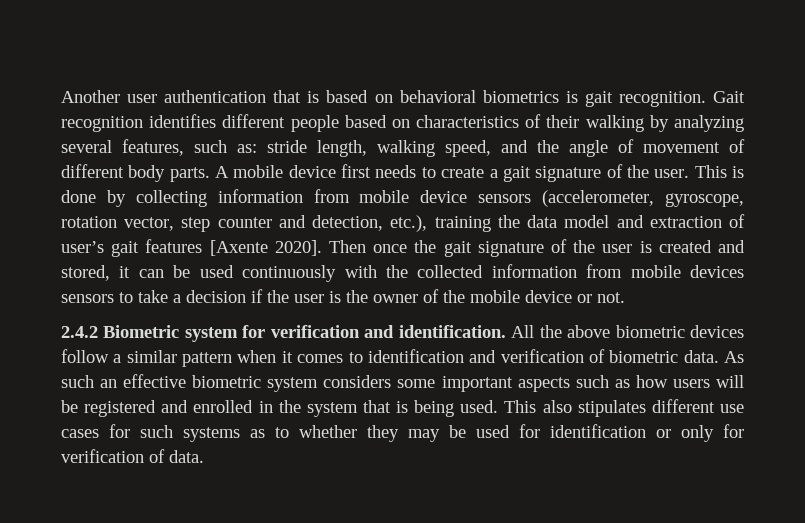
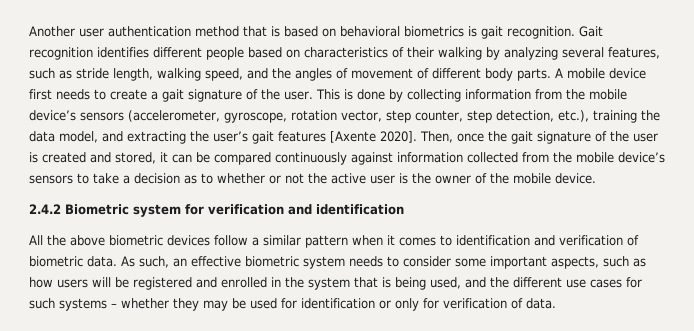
(267, 96) none -> [195,26,239,37] method
[237,144,257,153] as: -> [59,70,72,79] as
[569,140,608,157] angle -> [295,68,332,81] angles
[359,190,468,203] mobile device -> [565,89,627,100] [29,110,76,121] the mobile device’s
[217,215,306,228] counter and -> [415,110,492,123] counter, step
[564,214,746,228] model and extraction of -> [59,131,209,144] model, and extracting the
[328,240,366,253] Then -> [420,131,453,143] Then,
[199,264,744,282] used continuously with the collected information from mobile devices -> [214,152,665,165] compared continuously against information collected from the mobile device’s
[251,289,289,303] if the -> [184,173,366,184] as to whether or not the active
[525,290,625,303] device or not. -> [555,173,596,184] device.
[398,325,506,338] identification. -> [316,204,404,215] identification //
[61,375,94,388] such -> [139,256,169,268] such,
[323,375,392,388] considers -> [349,256,451,267] needs to consider
[517,377,570,392] aspects -> [551,256,599,269] aspects,
[460,400,646,417] used. This also stipulates -> [430,277,509,289] used, and the
[250,427,289,438] as to -> [111,303,117,308] –

